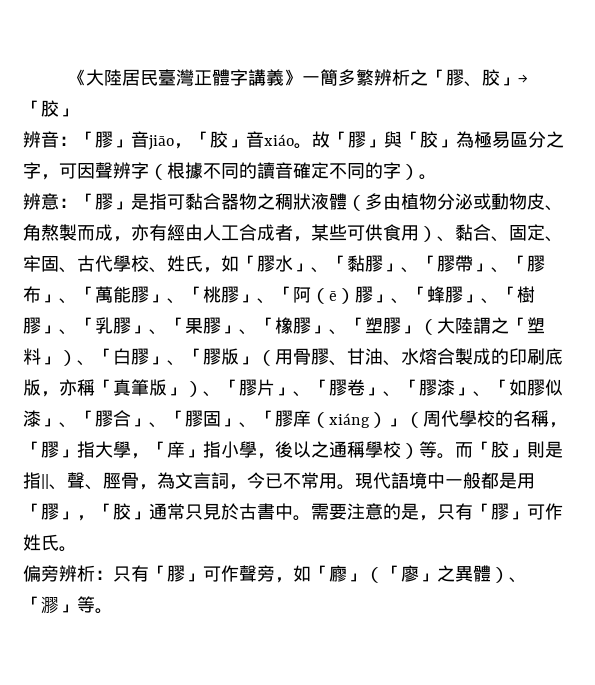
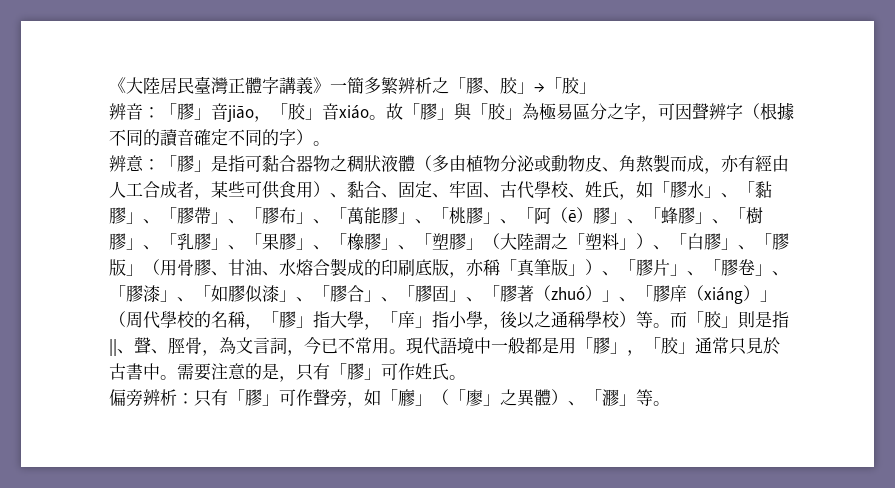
(293, 418) none -> [517,285,670,302] 著（zhuó）」、「膠

